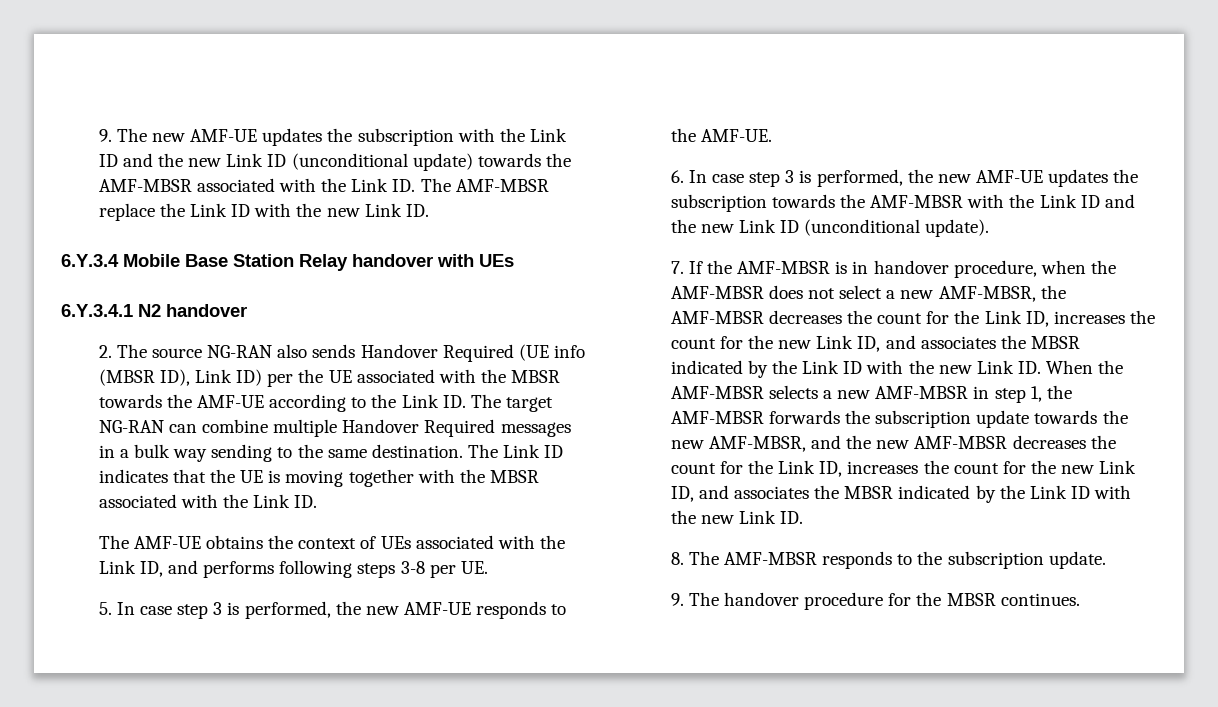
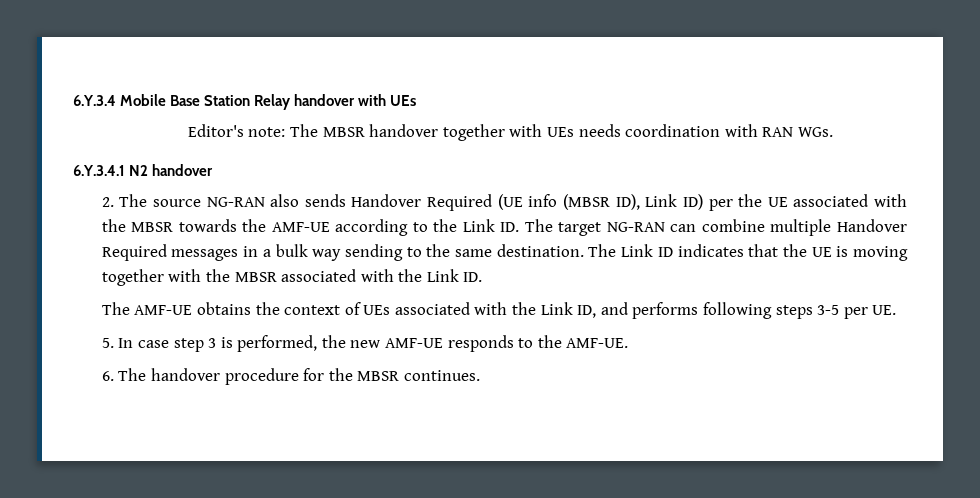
[98,128,567,146] [98,153,571,171] [98,178,549,192] [98,203,429,221] 9. The new AMF-UE updates the subscription with the Link ID and the new Link ID (unconditional update) towards the AMF-MBSR associated with the Link ID. The AMF-MBSR replace the Link ID with the new Link ID. // -> (73, 100) none
(514, 260) none -> [187,124,833,141] // Editor's note: The MBSR handover together with UEs needs coordination with RAN WGs.
[400,561,425,574] 3-8 -> [817,305,840,315] 3-5
[688,169,1139,187] [670,194,1135,212] [670,219,990,237] [670,260,1116,278] [670,285,1066,302] [670,310,1155,327] [670,335,1080,352] [670,360,1124,378] [670,385,1072,403] [670,410,1128,428] [670,435,1116,452] [670,460,1137,477] [670,485,1132,503] [670,510,804,524] [670,551,1106,569] [670,593,684,606] In case step 3 is performed, the new AMF-UE updates the subscription towards the AMF-MBSR with the Link ID and the new Link ID (unconditional update). // 7. If the AMF-MBSR is in handover procedure, when the AMF-MBSR does not select a new AMF-MBSR, the AMF-MBSR decreases the count for the Link ID, increases the count for the new Link ID, and associates the MBSR indicated by the Link ID with the new Link ID. When the AMF-MBSR selects a new AMF-MBSR in step 1, the AMF-MBSR forwards the subscription update towards the new AMF-MBSR, and the new AMF-MBSR decreases the count for the Link ID, increases the count for the new Link ID, and associates the MBSR indicated by the Link ID with the new Link ID. // 8. The AMF-MBSR responds to the subscription update. // 9. -> (114, 376) none

